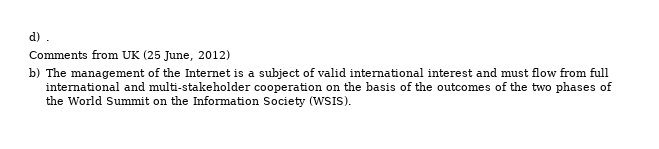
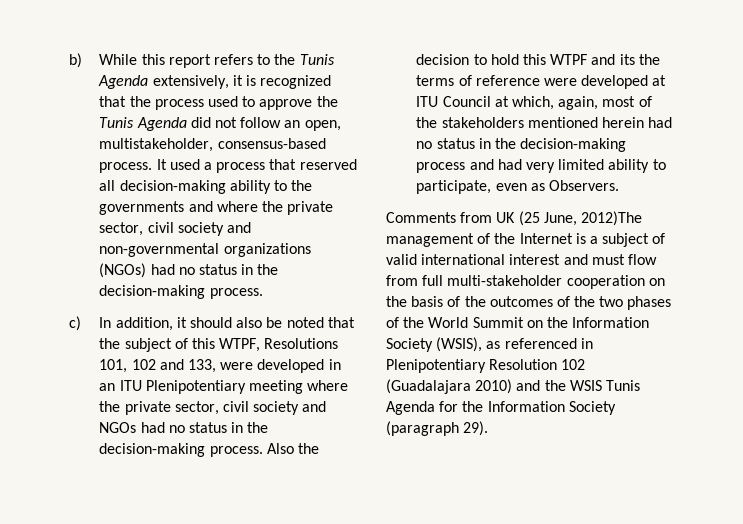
[29,32,51,42] d) . -> [69,53,335,68] [98,75,332,89] [99,96,338,110] [99,117,341,131] [99,138,326,152] [99,159,357,173] [99,180,313,194] [99,201,334,215] [99,222,251,236] [99,243,311,257] [99,263,279,278] [99,285,263,299] [69,316,355,331] [99,338,339,352] [99,359,341,373] [99,380,349,394] [99,401,327,415] [99,422,269,433] [99,443,319,457] [416,54,660,65] [416,75,667,89] [416,96,652,110] [416,117,673,128] [416,138,627,152] [416,159,666,173] [416,180,619,194] b) While this report refers to the Tunis Agenda extensively, it is recognized that the process used to approve the Tunis Agenda did not follow an open, multistakeholder, consensus-based process. It used a process that reserved all decision-making ability to the governments and where the private sector, civil society and non-governmental organizations (NGOs) had no status in the decision-making process. // c) In addition, it should also be noted that the subject of this WTPF, Resolutions 101, 102 and 133, were developed in an ITU Plenipotentiary meeting where the private sector, civil society and NGOs had no status in the decision-making process. Also the decision to hold this WTPF and its the terms of reference were developed at ITU Council at which, again, most of the stakeholders mentioned herein had no status in the decision-making process and had very limited ability to participate, even as Observers.
[198,50,230,60] [29,68,68,78] 2012) // b) The -> [580,211,642,226] 2012)The
[46,82,146,91] international and -> (444, 280) none
[309,96,353,106] (WSIS). -> [436,337,593,352] [386,359,586,373] [386,379,640,394] [386,401,616,415] [386,421,489,436] (WSIS), as referenced in Plenipotentiary Resolution 102 (Guadalajara 2010) and the WSIS Tunis Agenda for the Information Society (paragraph 29).

